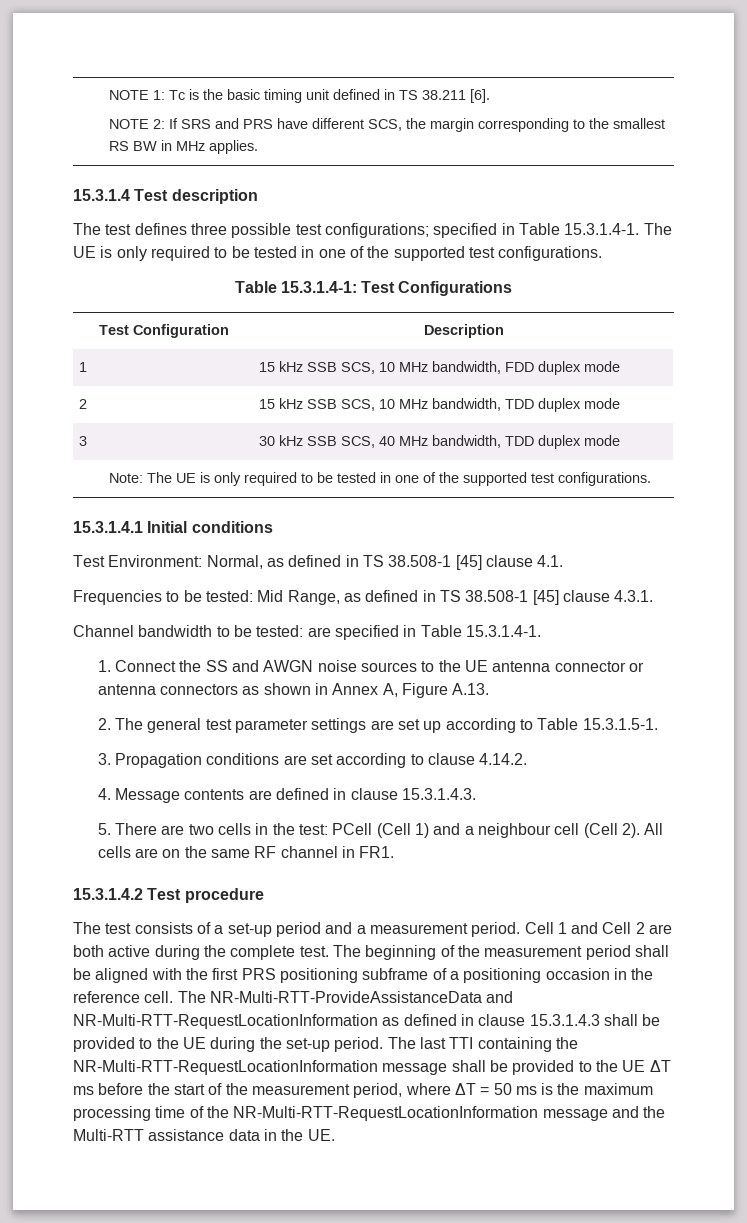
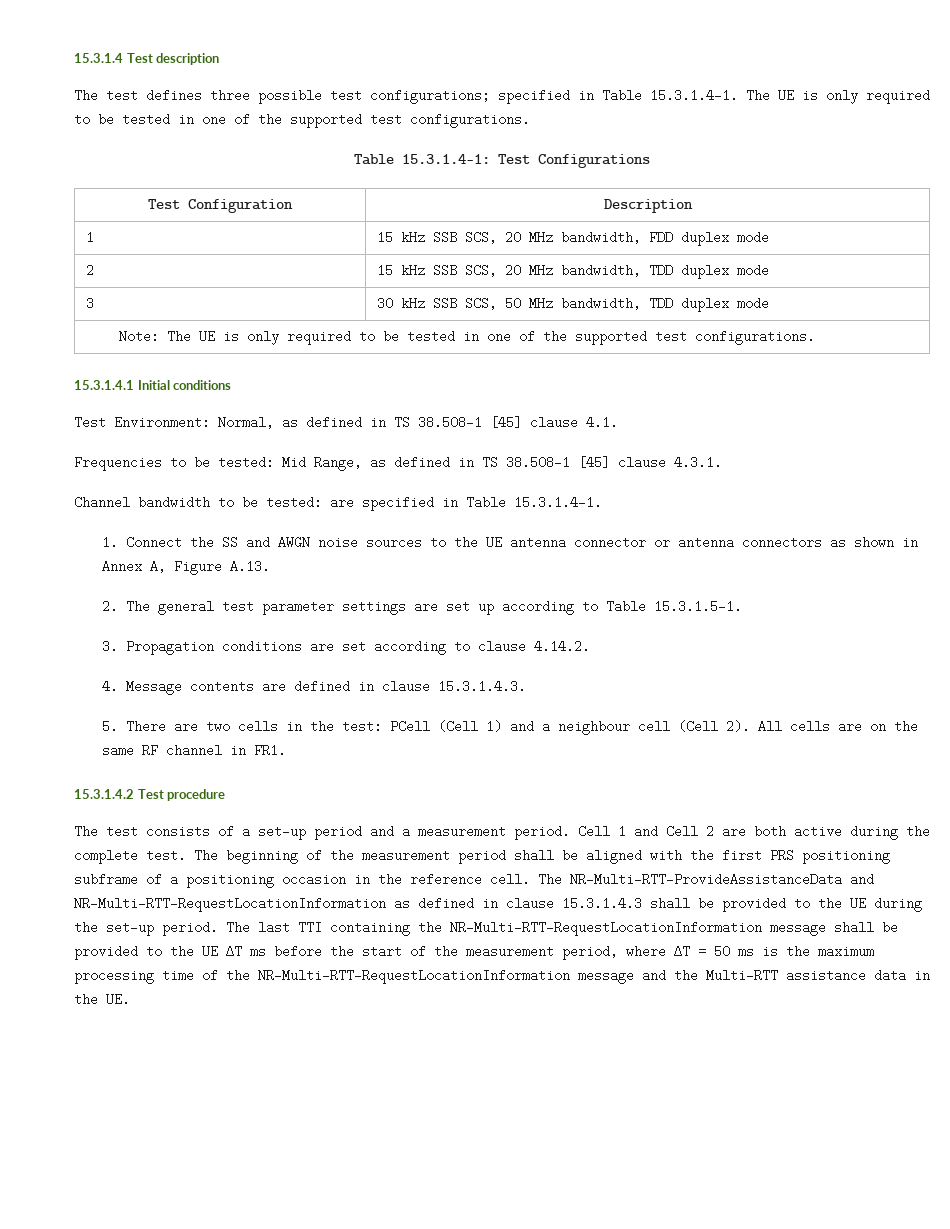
[109,89,491,103] [109,118,666,132] [109,140,259,154] NOTE 1: Tc is the basic timing unit defined in TS 38.211 [6]. // NOTE 2: If SRS and PRS have different SCS, the margin corresponding to the smallest RS BW in MHz applies. // -> (74, 58) none
[379,362,396,372] 10 -> [504,231,521,244] 20
[379,399,396,409] 10 -> [504,264,521,277] 20
[379,436,396,446] 40 -> [504,297,521,310] 50

